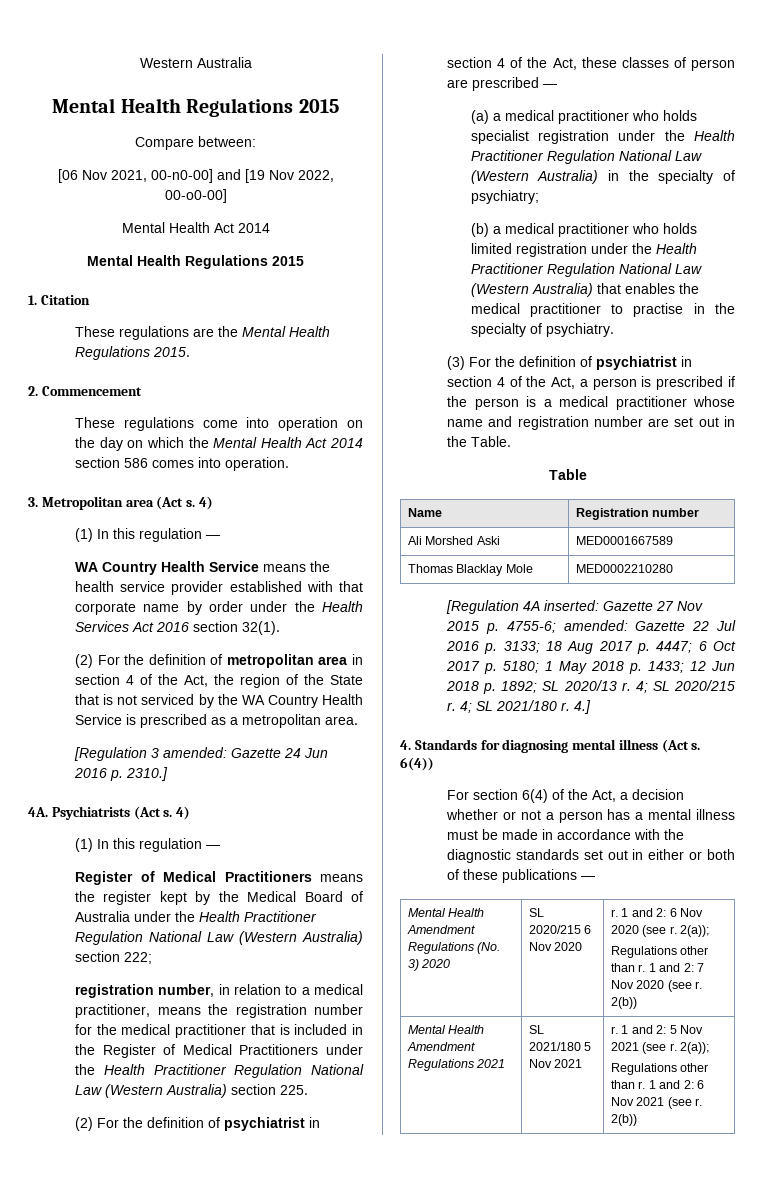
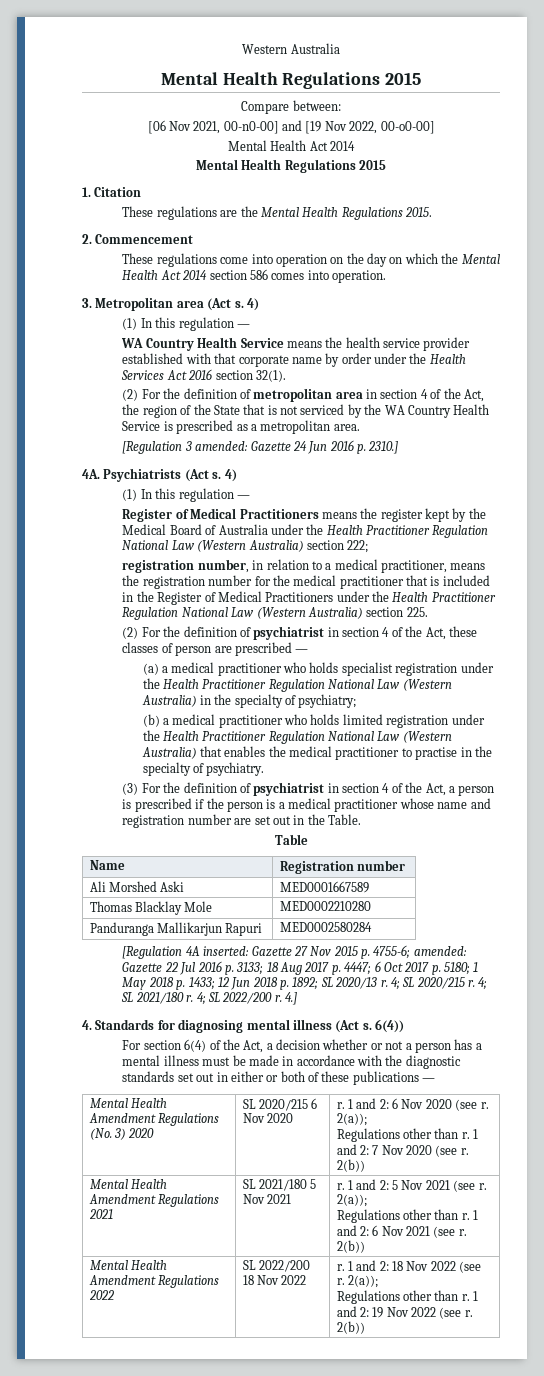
(674, 568) none -> [89,922,263,936] [279,922,372,932] // Panduranga Mallikarjun Rapuri | MED0002580284
(571, 706) none -> [196,992,282,1005] 4; SL 2022/200 r.
(638, 1120) none -> [89,1260,167,1270] [88,1275,219,1288] [88,1290,114,1300] [242,1260,310,1272] [242,1275,307,1285] [336,1260,482,1273] [336,1275,378,1288] [336,1290,479,1304] [336,1306,473,1319] [336,1321,365,1334] // Mental Health Amendment Regulations 2022 | SL 2022/200 18 Nov 2022 | r. 1 and 2: 18 Nov 2022 (see r. 2(a)); // Regulations other than r. 1 and 2: 19 Nov 2022 (see r. 2(b))

